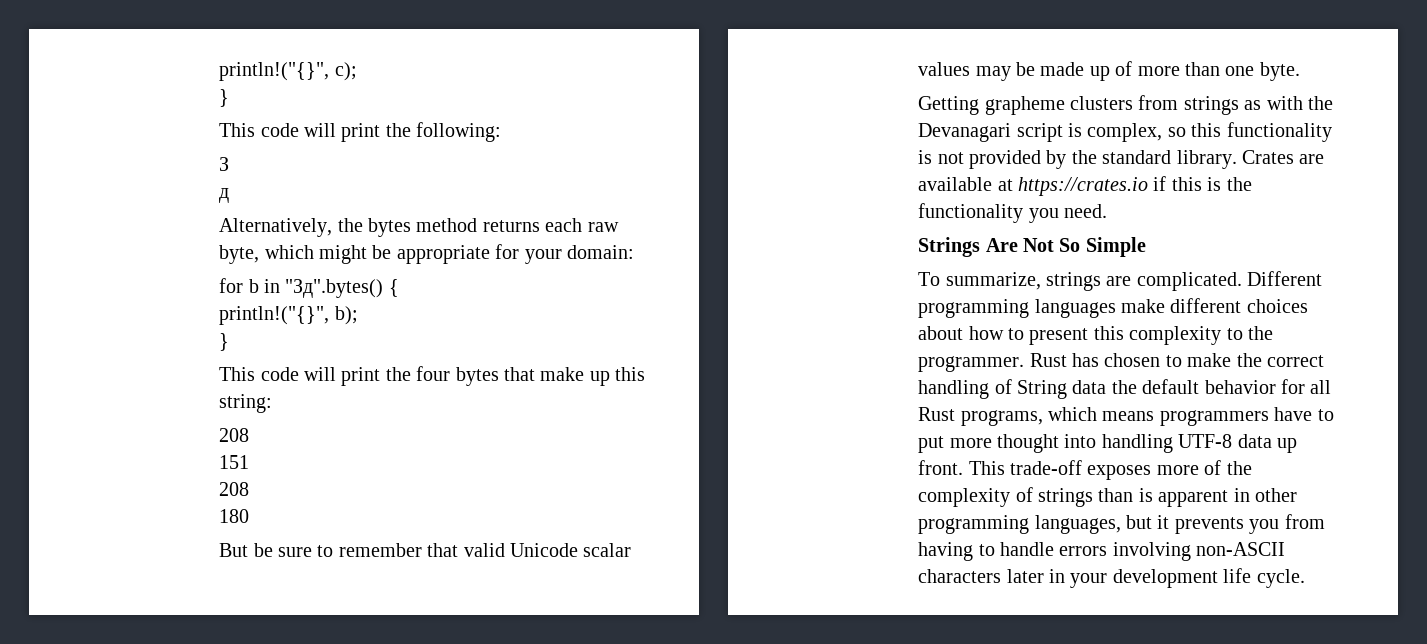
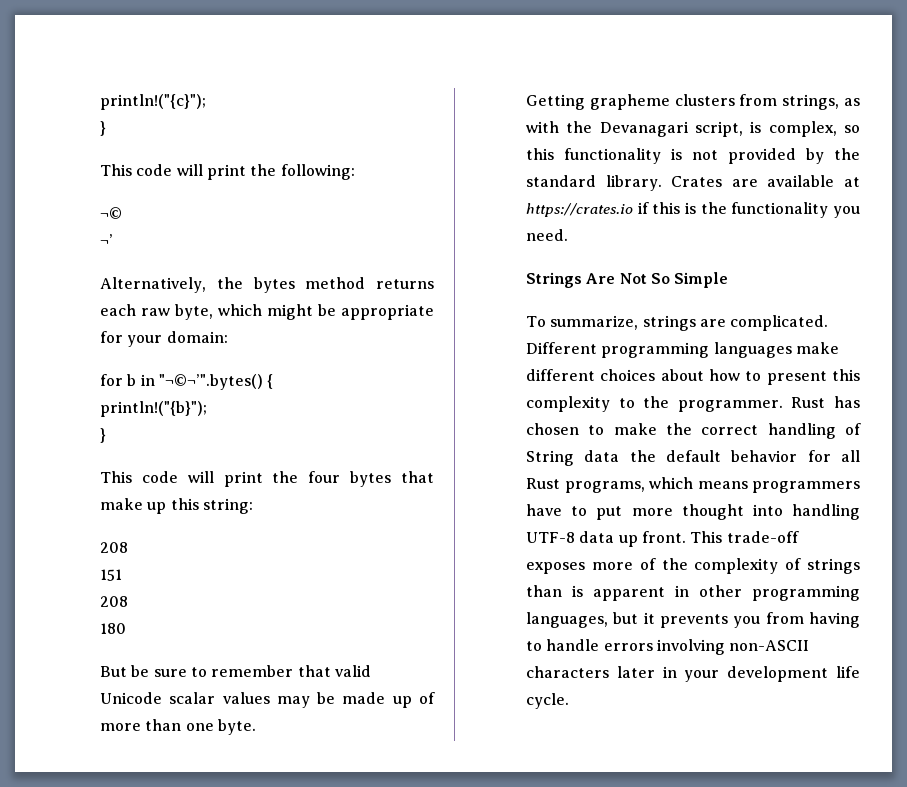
[219,62,357,81] println!("{}", c); -> [100,94,207,110] println!("{c}");
[219,157,230,171] [219,188,230,203] З // д -> [100,207,123,219] [100,234,114,246] ¬© // ¬’
[285,279,384,298] "Зд".bytes() -> [159,374,264,390] "¬©¬’".bytes()
[219,306,358,325] println!("{}", b); -> [100,401,208,417] println!("{b}");
[1183,96,1239,115] strings -> [782,94,840,110] strings,
[1016,123,1063,142] script -> [695,121,744,137] script,

